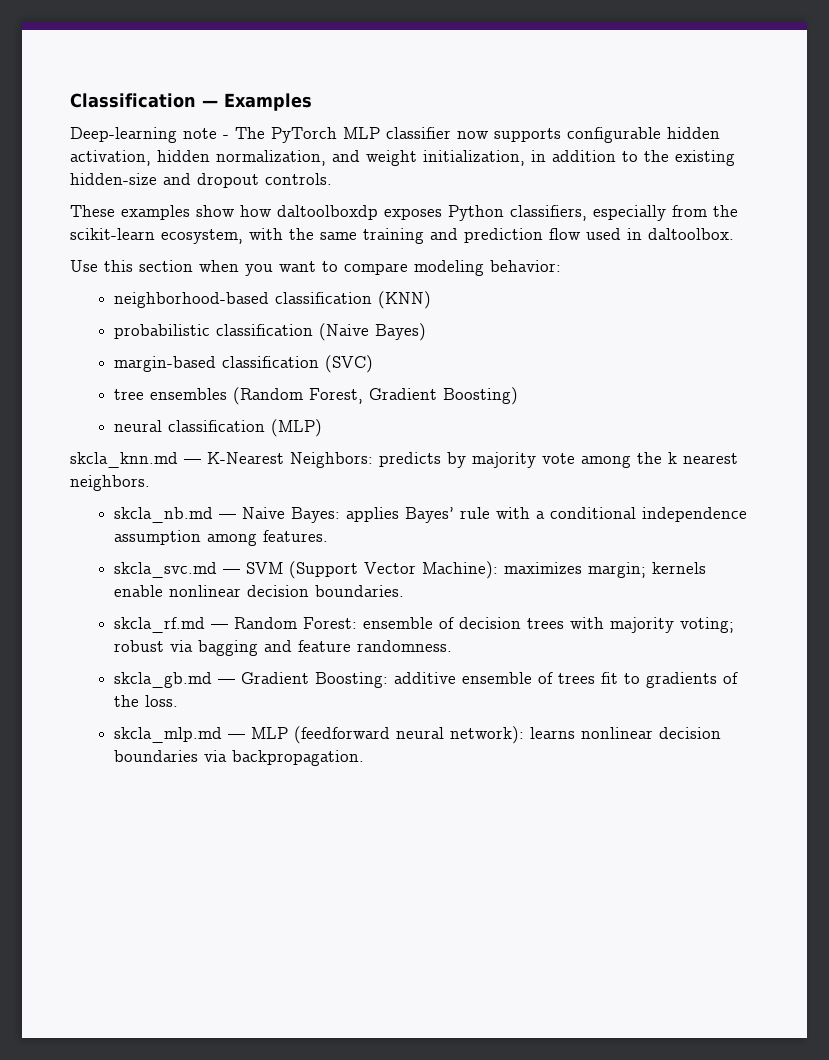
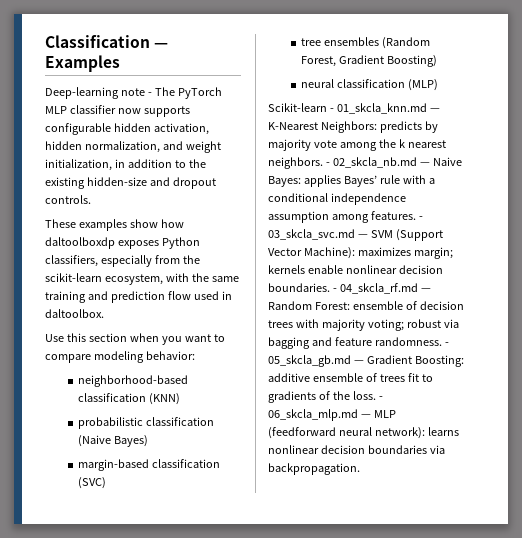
[70,452,178,468] skcla_knn.md -> [268,103,427,114] Scikit-learn - 01_skcla_knn.md
[114,507,214,523] // skcla_nb.md -> [325,157,417,168] - 02_skcla_nb.md
[114,562,218,578] // skcla_svc.md -> [418,216,423,220] [268,229,355,240] - 03_skcla_svc.md
[114,617,206,633] // skcla_rf.md -> [332,283,418,294] - 04_skcla_rf.md
[114,672,213,688] // skcla_gb.md -> [444,342,449,346] [268,355,351,367] - 05_skcla_gb.md
[114,727,223,743] // skcla_mlp.md -> [378,396,383,400] [268,409,358,421] - 06_skcla_mlp.md

